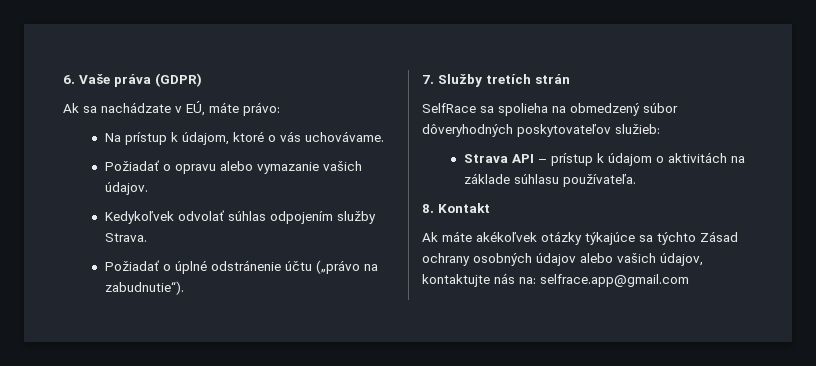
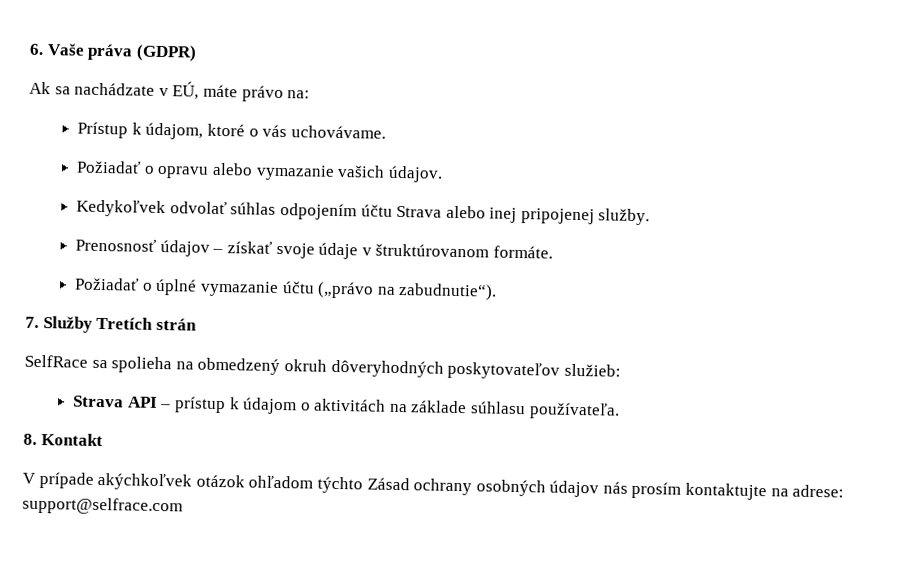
[243,102,280,116] [104,132,167,145] právo: // Na prístup -> [241,85,311,103] [77,121,129,139] právo na: // Prístup
[336,211,376,224] [104,233,147,242] služby Strava. -> [360,204,651,226] [75,238,553,260] účtu Strava alebo inej pripojenej služby. // Prenosnosť údajov – získať svoje údaje v štruktúrovanom formáte.
[210,260,281,271] odstránenie -> [199,280,279,297] vymazanie
[486,74,531,84] tretích -> [96,316,154,330] Tretích
[643,103,678,113] súbor -> [283,359,327,372] okruh
[422,231,653,245] Ak máte akékoľvek otázky týkajúce sa -> [22,471,314,491] V prípade akýchkoľvek otázok ohľadom
[580,253,703,266] [422,273,689,287] alebo vašich údajov, kontaktujte nás na: selfrace.app@gmail.com -> [602,481,845,501] [22,496,183,516] nás prosím kontaktujte na adrese: support@selfrace.com

